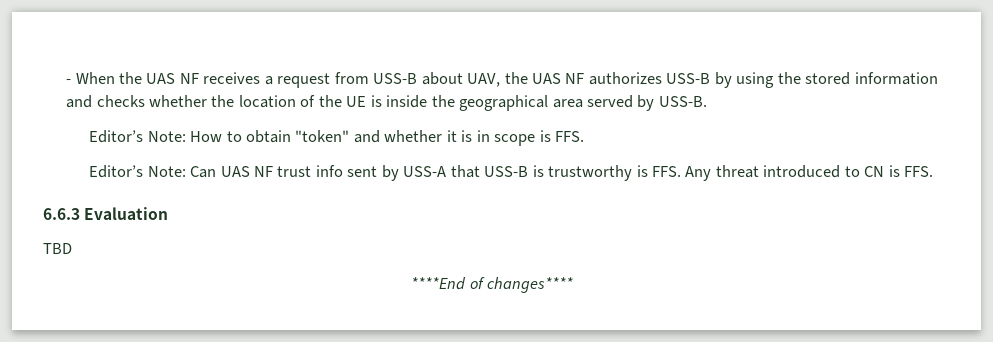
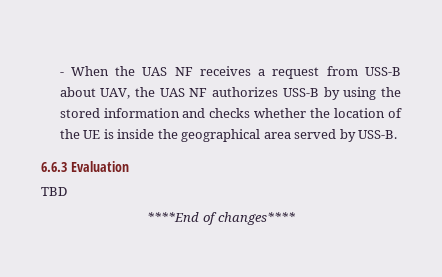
[89,130,585,146] [89,165,934,181] // Editor’s Note: How to obtain "token" and whether it is in scope is FFS. // Editor’s Note: Can UAS NF trust info sent by USS-A that USS-B is trustworthy is FFS. Any threat introduced to CN is FFS. -> (398, 134) none

